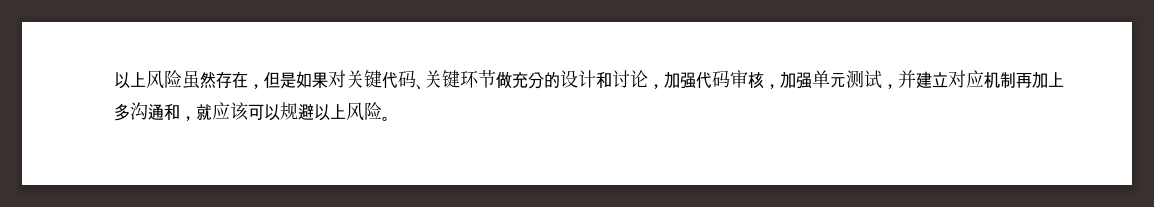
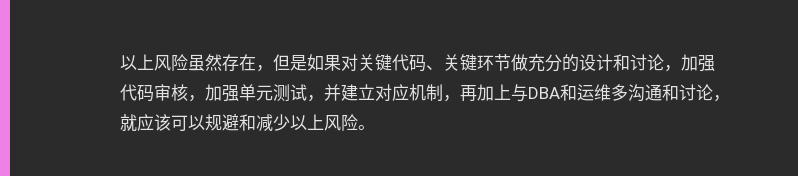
[1016,72,1065,88] 再加上 -> [443,84,612,102] ，再加上与DBA和运维
(181, 112) none -> [679,84,714,101] 讨论
(315, 112) none -> [239,114,291,131] 和减少

